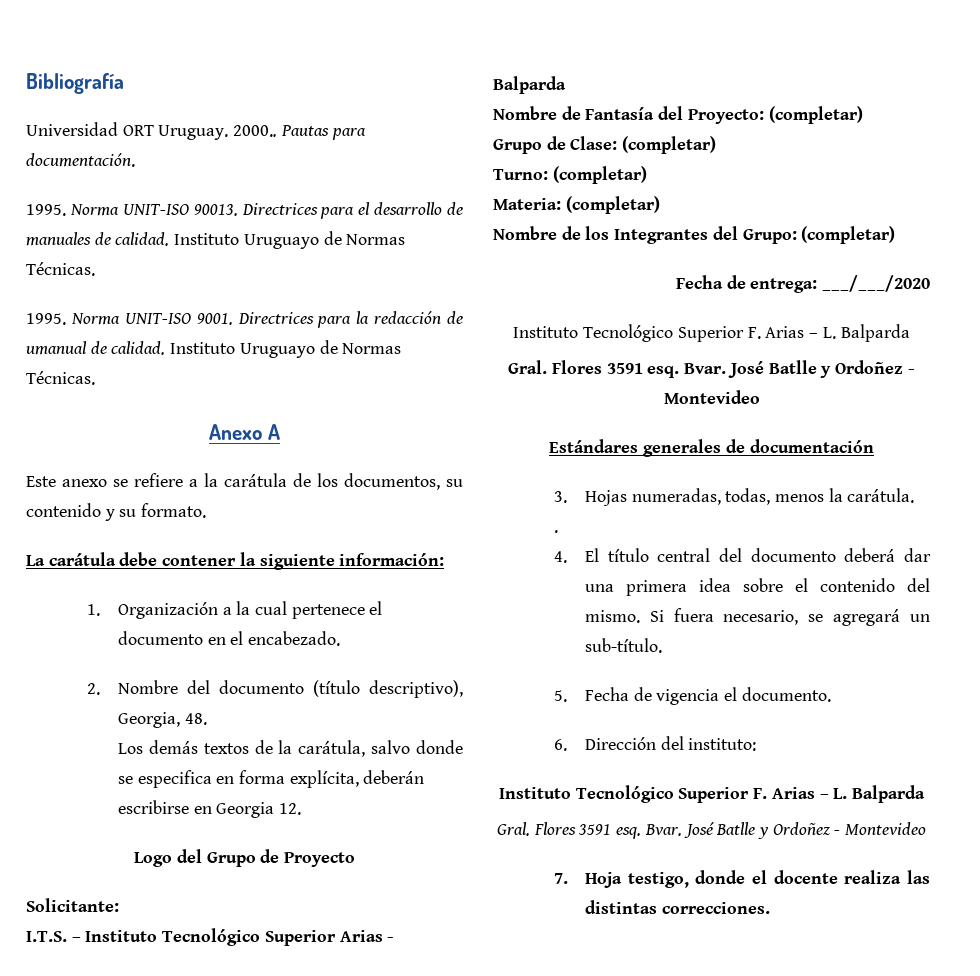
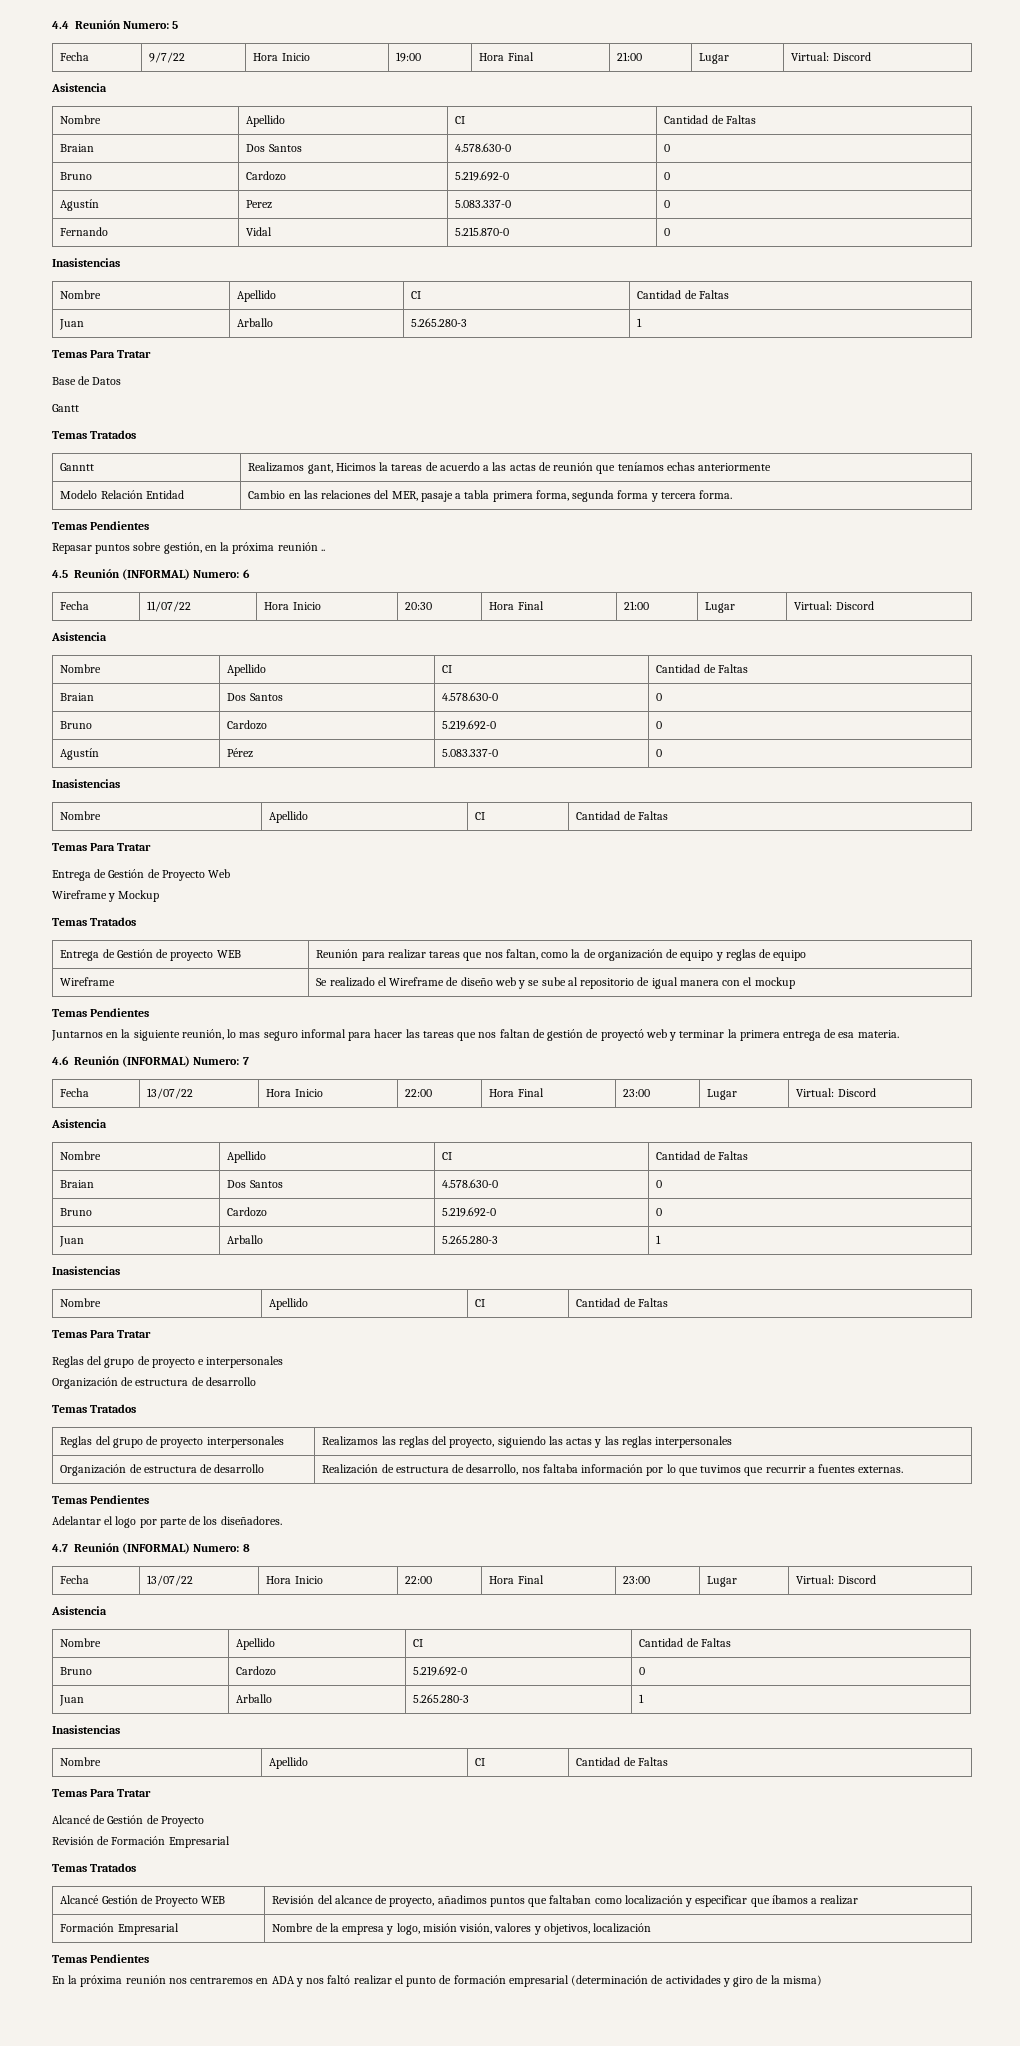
[26,73,124,94] [26,122,366,140] [26,153,135,167] [26,202,463,219] [26,231,406,249] [26,262,95,276] [26,311,463,328] [26,340,402,358] [26,371,95,385] [209,424,280,440] [26,473,463,490] [26,503,207,521] [26,552,445,570] [87,601,383,619] [117,631,341,646] [87,680,463,698] [117,712,207,728] [117,740,464,757] [117,770,425,788] [117,800,302,818] [134,849,355,867] [26,898,119,912] [26,928,395,946] [493,76,566,94] [493,106,863,124] [493,136,717,154] [493,166,647,184] [493,196,660,214] [493,226,896,244] [675,275,930,293] [513,324,910,342] [508,360,915,378] [663,390,760,404] [549,439,874,457] [554,488,915,506] [554,530,559,533] [554,548,931,563] [584,578,930,596] [584,608,930,626] [584,638,662,653] [554,687,831,705] [554,736,757,751] [498,785,926,803] [496,822,927,839] [554,870,930,888] [584,900,770,914] Bibliografía // Universidad ORT Uruguay. 2000.. Pautas para documentación. // 1995. Norma UNIT-ISO 90013. Directrices para el desarrollo de manuales de calidad. Instituto Uruguayo de Normas Técnicas. // 1995. Norma UNIT-ISO 9001. Directrices para la redacción de umanual de calidad. Instituto Uruguayo de Normas Técnicas. // Anexo A // Este anexo se refiere a la carátula de los documentos, su contenido y su formato. // La carátula debe contener la siguiente información: // 1. Organización a la cual pertenece el documento en el encabezado. // 2. Nombre del documento (título descriptivo), Georgia, 48. // Los demás textos de la carátula, salvo donde se especifica en forma explícita, deberán escribirse en Georgia 12. // Logo del Grupo de Proyecto // Solicitante: // I.T.S. – Instituto Tecnológico Superior Arias - Balparda // Nombre de Fantasía del Proyecto: (completar) // Grupo de Clase: (completar) // Turno: (completar) // Materia: (completar) // Nombre de los Integrantes del Grupo: (completar) // Fecha de entrega: ___/___/2020 // Instituto Tecnológico Superior F. Arias – L. Balparda // Gral. Flores 3591 esq. Bvar. José Batlle y Ordoñez - Montevideo // Estándares generales de documentación // 3. Hojas numeradas, todas, menos la carátula. // . // 4. El título central del documento deberá dar una primera idea sobre el contenido del mismo. Si fuera necesario, se agregará un sub-título. // 5. Fecha de vigencia el documento. // 6. Dirección del instituto: // Instituto Tecnológico Superior F. Arias – L. Balparda // Gral. Flores 3591 esq. Bvar. José Batlle y Ordoñez - Montevideo // 7. Hoja testigo, donde el docente realiza las distintas correcciones. -> [52,20,179,29] [60,52,90,61] [149,52,186,63] [253,53,310,61] [396,52,422,62] [479,52,534,61] [617,52,643,61] [699,53,730,64] [791,52,871,61] [51,83,107,92] [60,115,102,124] [246,115,286,127] [455,116,466,124] [664,115,756,124] [60,144,95,152] [246,144,302,152] [455,143,512,152] [664,144,671,152] [60,172,93,180] [246,171,287,181] [455,171,510,181] [664,172,671,180] [60,199,100,211] [246,200,273,209] [455,200,512,208] [664,200,671,208] [60,227,109,236] [246,227,273,236] [455,227,510,236] [664,228,671,236] [52,258,120,267] [60,290,102,299] [237,290,277,302] [411,291,422,299] [637,290,729,299] [59,319,85,330] [237,318,274,327] [411,318,468,327] [637,318,643,327] [52,350,152,358] [52,376,122,385] [52,404,79,412] [52,430,137,439] [60,463,95,471] [248,462,772,474] [60,490,184,499] [248,490,733,502] [52,521,150,530] [52,542,325,554] [52,569,250,580] [60,601,90,610] [147,601,192,612] [264,602,321,610] [405,602,433,610] [489,601,544,610] [624,601,650,610] [705,602,736,613] [794,601,874,610] [51,632,107,641] [60,664,102,673] [227,664,267,676] [442,665,453,673] [656,664,748,673] [60,693,95,701] [227,693,283,701] [442,692,499,701] [656,693,663,701] [60,721,93,729] [227,720,268,730] [442,720,497,730] [656,721,663,729] [60,748,100,760] [227,748,254,758] [442,749,499,757] [656,749,663,757] [52,779,120,788] [60,811,102,820] [269,811,309,823] [475,812,486,820] [576,811,668,820] [52,843,152,851] [52,869,231,881] [52,890,160,902] [52,917,137,926] [60,949,241,961] [316,949,807,961] [60,977,116,986] [316,977,795,989] [52,1008,150,1017] [51,1029,899,1041] [52,1056,249,1067] [60,1088,90,1097] [147,1088,194,1099] [266,1089,323,1097] [405,1089,433,1097] [489,1088,544,1097] [623,1089,651,1097] [707,1089,738,1100] [796,1088,876,1097] [51,1119,107,1128] [60,1151,102,1160] [227,1151,267,1163] [442,1152,453,1160] [656,1151,748,1160] [60,1180,95,1188] [227,1180,283,1188] [442,1179,499,1188] [656,1180,663,1188] [60,1208,93,1216] [227,1207,268,1217] [442,1207,497,1217] [656,1208,663,1216] [59,1236,85,1247] [227,1235,264,1244] [442,1235,499,1244] [656,1235,662,1244] [52,1266,120,1275] [60,1298,102,1307] [269,1298,309,1310] [475,1299,486,1307] [576,1298,668,1307] [52,1330,152,1338] [52,1356,284,1368] [52,1377,256,1389] [52,1404,137,1413] [60,1436,284,1448] [322,1436,733,1448] [60,1464,265,1476] [322,1464,904,1476] [52,1495,150,1504] [52,1516,282,1528] [52,1543,250,1554] [60,1575,90,1584] [147,1575,194,1586] [266,1576,323,1584] [405,1576,433,1584] [489,1575,544,1584] [623,1576,651,1584] [707,1576,738,1587] [796,1575,876,1584] [51,1606,107,1615] [60,1638,102,1647] [236,1638,276,1650] [413,1639,424,1647] [639,1638,731,1647] [60,1667,93,1675] [236,1666,277,1676] [413,1666,468,1676] [639,1667,646,1675] [59,1695,85,1706] [236,1694,273,1703] [413,1694,470,1703] [639,1694,645,1703] [52,1725,120,1734] [60,1757,102,1766] [269,1757,309,1769] [475,1758,486,1766] [576,1757,668,1766] [52,1789,152,1797] [52,1815,204,1827] [52,1836,230,1848] [52,1863,137,1872] [60,1895,226,1907] [272,1895,859,1907] [60,1923,179,1935] [272,1923,652,1935] [52,1954,150,1963] [52,1975,822,1987] 4.4 Reunión Numero: 5 // Fecha | 9/7/22 | Hora Inicio | 19:00 | Hora Final | 21:00 | Lugar | Virtual: Discord // Asistencia // Nombre | Apellido | CI | Cantidad de Faltas // Braian | Dos Santos | 4.578.630-0 | 0 // Bruno | Cardozo | 5.219.692-0 | 0 // Agustín | Perez | 5.083.337-0 | 0 // Fernando | Vidal | 5.215.870-0 | 0 // Inasistencias // Nombre | Apellido | CI | Cantidad de Faltas // Juan | Arballo | 5.265.280-3 | 1 // Temas Para Tratar // Base de Datos // Gantt // Temas Tratados // Ganntt | Realizamos gant, Hicimos la tareas de acuerdo a las actas de reunión que teníamos echas anteriormente // Modelo Relación Entidad | Cambio en las relaciones del MER, pasaje a tabla primera forma, segunda forma y tercera forma. // Temas Pendientes // Repasar puntos sobre gestión, en la próxima reunión .. // 4.5 Reunión (INFORMAL) Numero: 6 // Fecha | 11/07/22 | Hora Inicio | 20:30 | Hora Final | 21:00 | Lugar | Virtual: Discord // Asistencia // Nombre | Apellido | CI | Cantidad de Faltas // Braian | Dos Santos | 4.578.630-0 | 0 // Bruno | Cardozo | 5.219.692-0 | 0 // Agustín | Pérez | 5.083.337-0 | 0 // Inasistencias // Nombre | Apellido | CI | Cantidad de Faltas // Temas Para Tratar // Entrega de Gestión de Proyecto Web // Wireframe y Mockup // Temas Tratados // Entrega de Gestión de proyecto WEB | Reunión para realizar tareas que nos faltan, como la de organización de equipo y reglas de equipo // Wireframe | Se realizado el Wireframe de diseño web y se sube al repositorio de igual manera con el mockup // Temas Pendientes // Juntarnos en la siguiente reunión, lo mas seguro informal para hacer las tareas que nos faltan de gestión de proyectó web y terminar la primera entrega de esa materia. // 4.6 Reunión (INFORMAL) Numero: 7 // Fecha | 13/07/22 | Hora Inicio | 22:00 | Hora Final | 23:00 | Lugar | Virtual: Discord // Asistencia // Nombre | Apellido | CI | Cantidad de Faltas // Braian | Dos Santos | 4.578.630-0 | 0 // Bruno | Cardozo | 5.219.692-0 | 0 // Juan | Arballo | 5.265.280-3 | 1 // Inasistencias // Nombre | Apellido | CI | Cantidad de Faltas // Temas Para Tratar // Reglas del grupo de proyecto e interpersonales // Organización de estructura de desarrollo // Temas Tratados // Reglas del grupo de proyecto interpersonales | Realizamos las reglas del proyecto, siguiendo las actas y las reglas interpersonales // Organización de estructura de desarrollo | Realización de estructura de desarrollo, nos faltaba información por lo que tuvimos que recurrir a fuentes externas. // Temas Pendientes // Adelantar el logo por parte de los diseñadores. // 4.7 Reunión (INFORMAL) Numero: 8 // Fecha | 13/07/22 | Hora Inicio | 22:00 | Hora Final | 23:00 | Lugar | Virtual: Discord // Asistencia // Nombre | Apellido | CI | Cantidad de Faltas // Bruno | Cardozo | 5.219.692-0 | 0 // Juan | Arballo | 5.265.280-3 | 1 // Inasistencias // Nombre | Apellido | CI | Cantidad de Faltas // Temas Para Tratar // Alcancé de Gestión de Proyecto // Revisión de Formación Empresarial // Temas Tratados // Alcancé Gestión de Proyecto WEB | Revisión del alcance de proyecto, añadimos puntos que faltaban como localización y especificar que íbamos a realizar // Formación Empresarial | Nombre de la empresa y logo, misión visión, valores y objetivos, localización // Temas Pendientes // En la próxima reunión nos centraremos en ADA y nos faltó realizar el punto de formación empresarial (determinación de actividades y giro de la misma)

